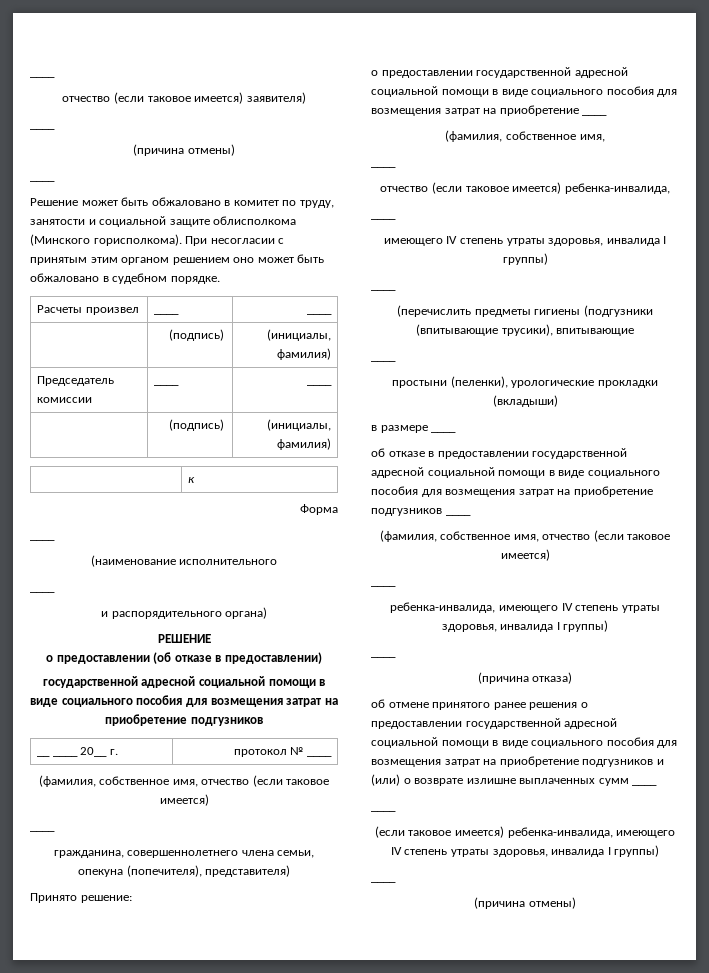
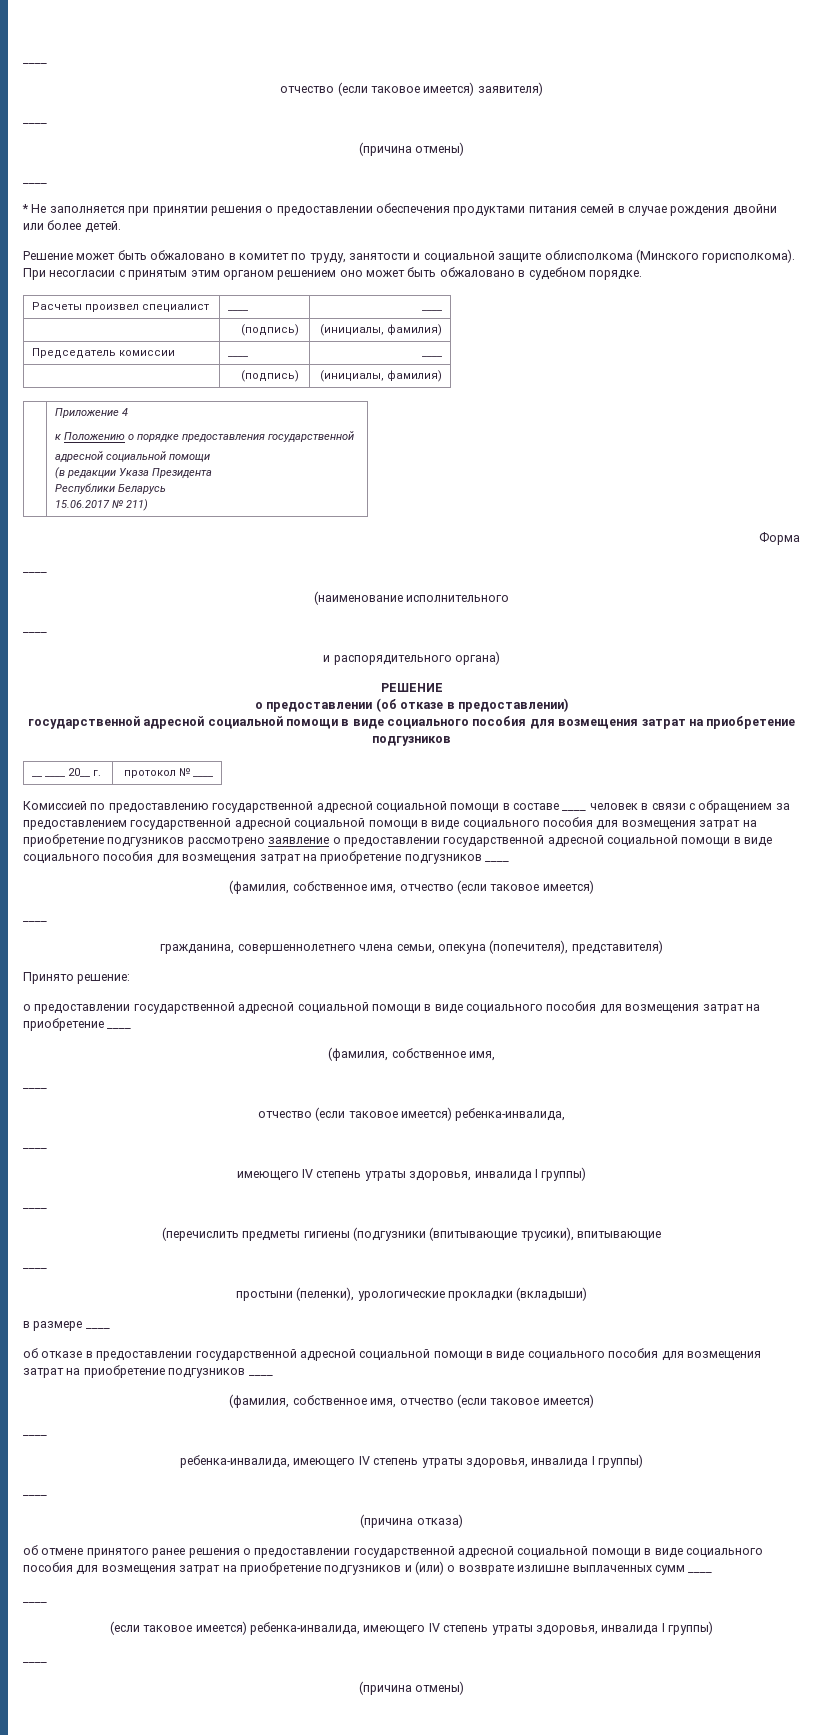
(55, 181) none -> [22,203,777,216] [23,220,121,233] // * Не заполняется при принятии решения о предоставлении обеспечения продуктами питания семей в случае рождения двойни или более детей.
(139, 311) none -> [141,304,209,312] специалист
(331, 444) none -> [54,408,128,418] Приложение 4 //
(196, 480) none -> [63,431,354,443] [54,451,210,463] [54,467,212,479] [54,483,166,494] [54,499,148,511] Положению о порядке предоставления государственной // адресной социальной помощи // (в редакции Указа Президента // Республики Беларусь // 15.06.2017 № 211)
(332, 756) none -> [23,801,559,813] [562,810,587,811] [589,800,790,813] [23,817,757,830] [23,834,773,847] [23,851,509,864] // Комиссией по предоставлению государственной адресной социальной помощи в составе ____ человек в связи с обращением за предоставлением государственной адресной социальной помощи в виде социального пособия для возмещения затрат на приобретение подгузников рассмотрено заявление о предоставлении государственной адресной социальной помощи в виде социального пособия для возмещения затрат на приобретение подгузников ____

